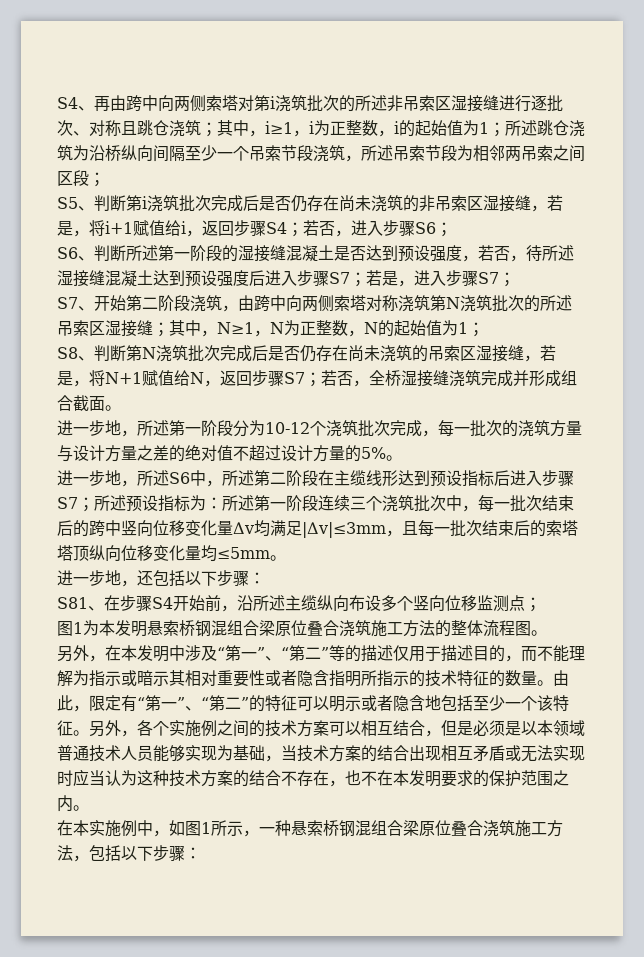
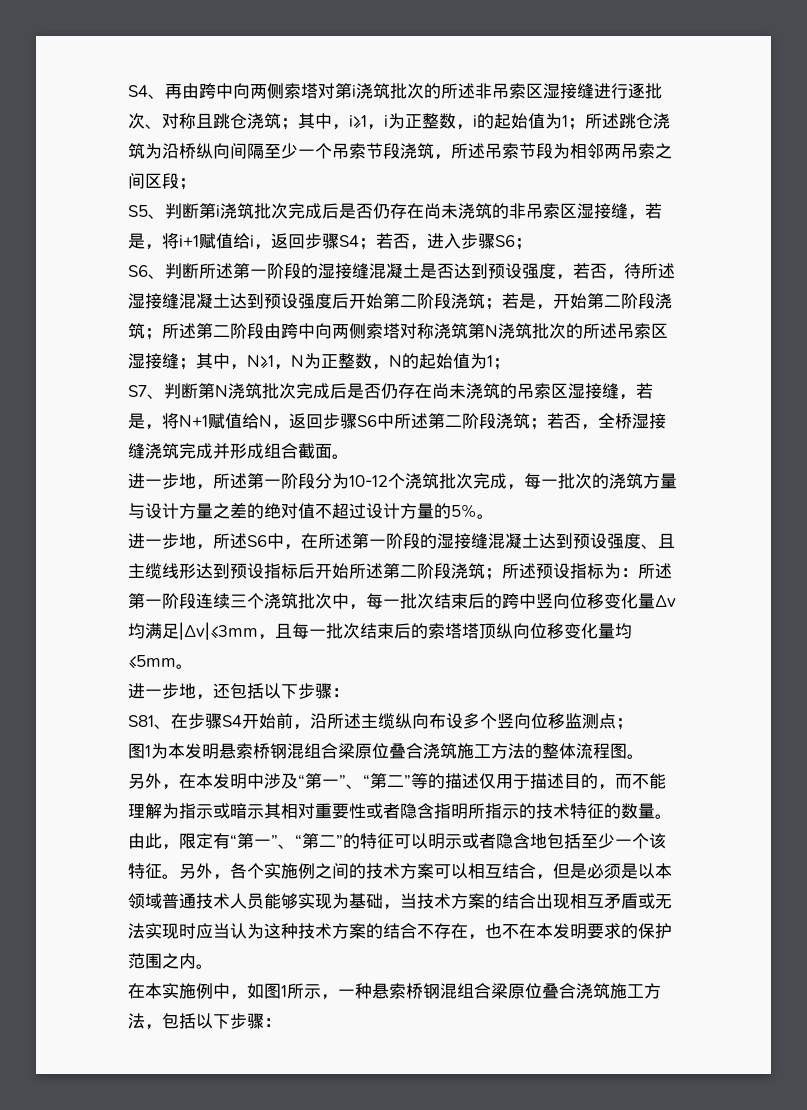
[265,270,515,287] [57,295,238,312] 进入步骤S7；若是，进入步骤S7； // S7、开始第二阶段浇筑， -> [349,293,672,310] [128,323,264,340] 开始第二阶段浇筑；若是，开始第二阶段浇筑；所述第二阶段
[57,347,78,359] S8 -> [128,385,147,397] S7
[284,372,305,384] S7 -> [357,413,530,429] S6中所述第二阶段浇筑
[222,470,334,486] 所述第二阶段在 -> [301,533,675,549] 在所述第一阶段的湿接缝混凝土达到预设强度、且
[510,470,574,486] [57,497,78,509] 进入步骤S7 -> [315,563,485,579] 开始所述第二阶段浇筑

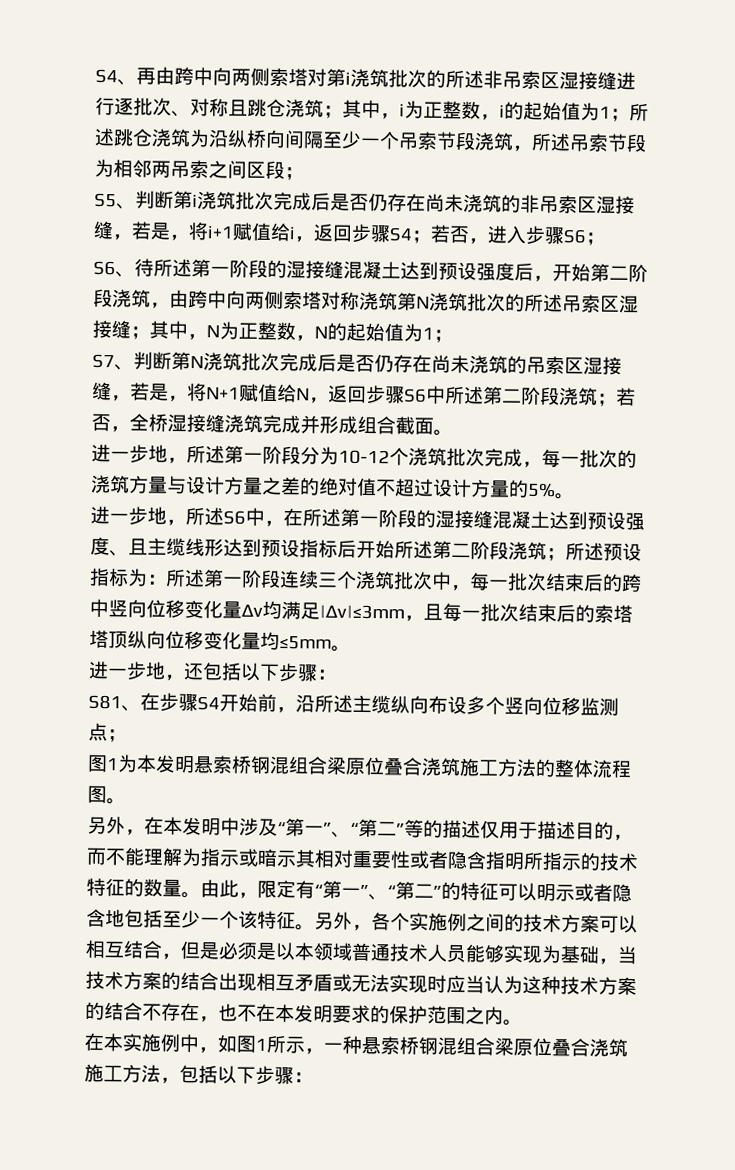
[349,115,384,130] i≥1， -> (400, 116) none
[179,143,213,159] 桥纵 -> [227,129,267,148] 纵桥
[165,263,675,280] [128,293,536,310] 判断所述第一阶段的湿接缝混凝土是否达到预设强度，若否，待所述湿接缝混凝土达到预设强度后开始第二阶段浇筑；若是 -> [134,258,534,281] 待所述第一阶段的湿接缝混凝土达到预设强度后
[145,323,264,340] ；所述第二阶段 -> [150,302,170,309] ，
[247,355,291,370] N≥1， -> (207, 337) none

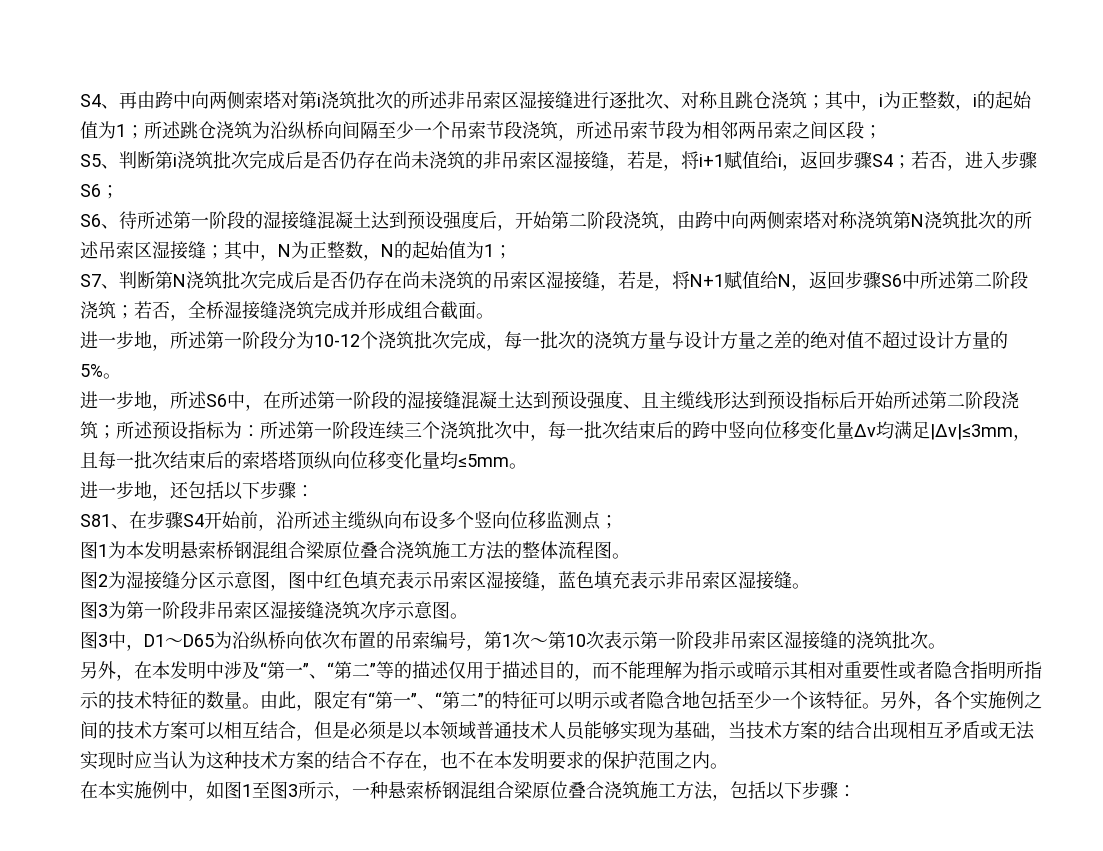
(126, 801) none -> [80,571,810,591] [80,601,468,620] [80,631,946,651] // 图2为湿接缝分区示意图，图中红色填充表示吊索区湿接缝，蓝色填充表示非吊索区湿接缝。 // 图3为第一阶段非吊索区湿接缝浇筑次序示意图。 // 图3中，D1～D65为沿纵桥向依次布置的吊索编号，第1次～第10次表示第一阶段非吊索区湿接缝的浇筑批次。
(267, 1044) none -> [252,781,298,799] 至图3

